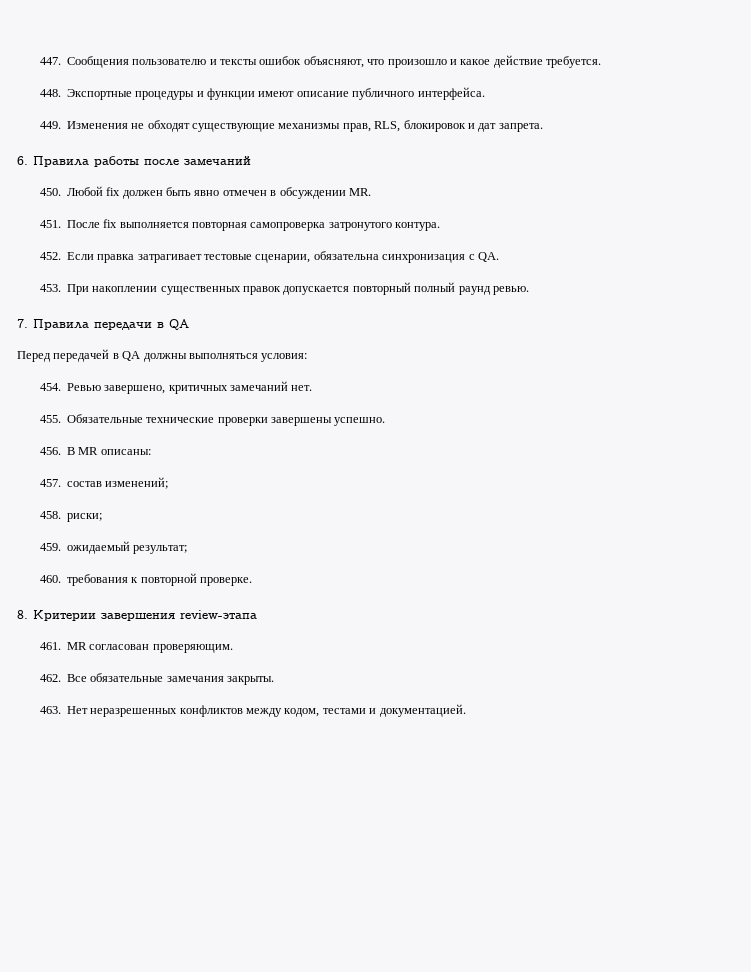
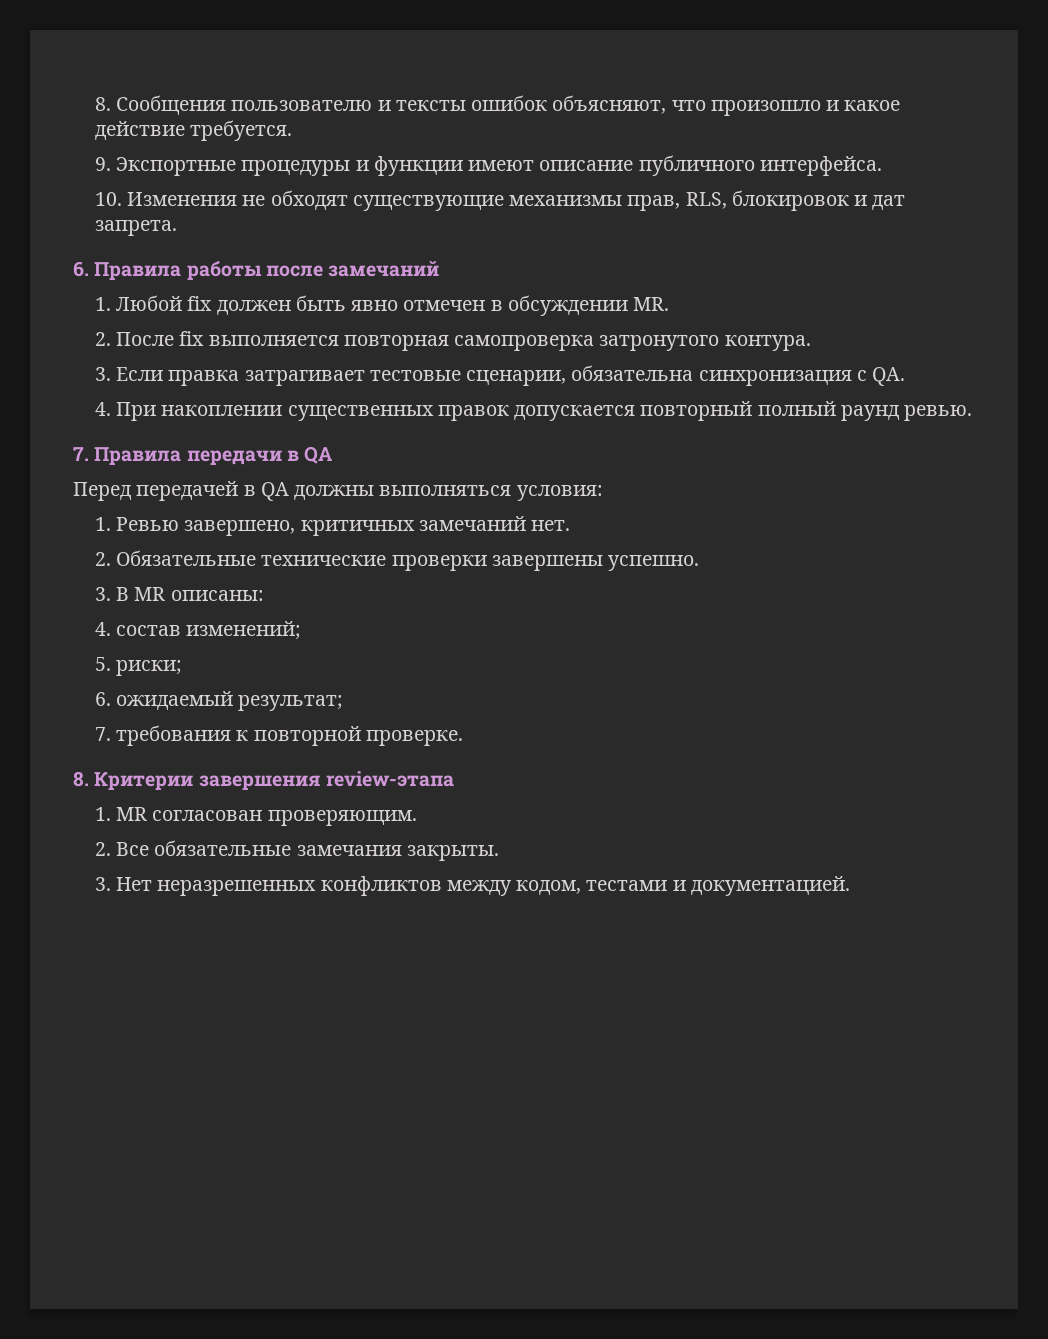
[39,57,61,65] 447. -> [94,97,111,111] 8.
[39,89,61,97] 448. -> [94,157,111,171] 9.
[39,121,61,129] 449. -> [94,192,122,206] 10.
[39,188,61,196] 450. -> [94,297,111,311] 1.
[39,220,61,228] 451. -> [94,332,111,346] 2.
[39,252,61,260] 452. -> [94,367,111,381] 3.
[39,284,61,292] 453. -> [94,402,111,416] 4.
[39,383,61,391] 454. -> [94,517,111,531] 1.
[39,415,61,423] 455. -> [94,552,111,566] 2.
[39,447,61,455] 456. -> [94,587,111,601] 3.
[39,479,61,487] 457. -> [94,622,111,636] 4.
[39,511,61,519] 458. -> [94,657,111,671] 5.
[39,543,61,551] 459. -> [94,692,111,706] 6.
[39,575,61,583] 460. -> [94,727,111,741] 7.
[39,642,61,650] 461. -> [94,807,111,821] 1.
[39,674,61,682] 462. -> [94,842,111,856] 2.
[39,706,61,714] 463. -> [94,877,111,891] 3.

